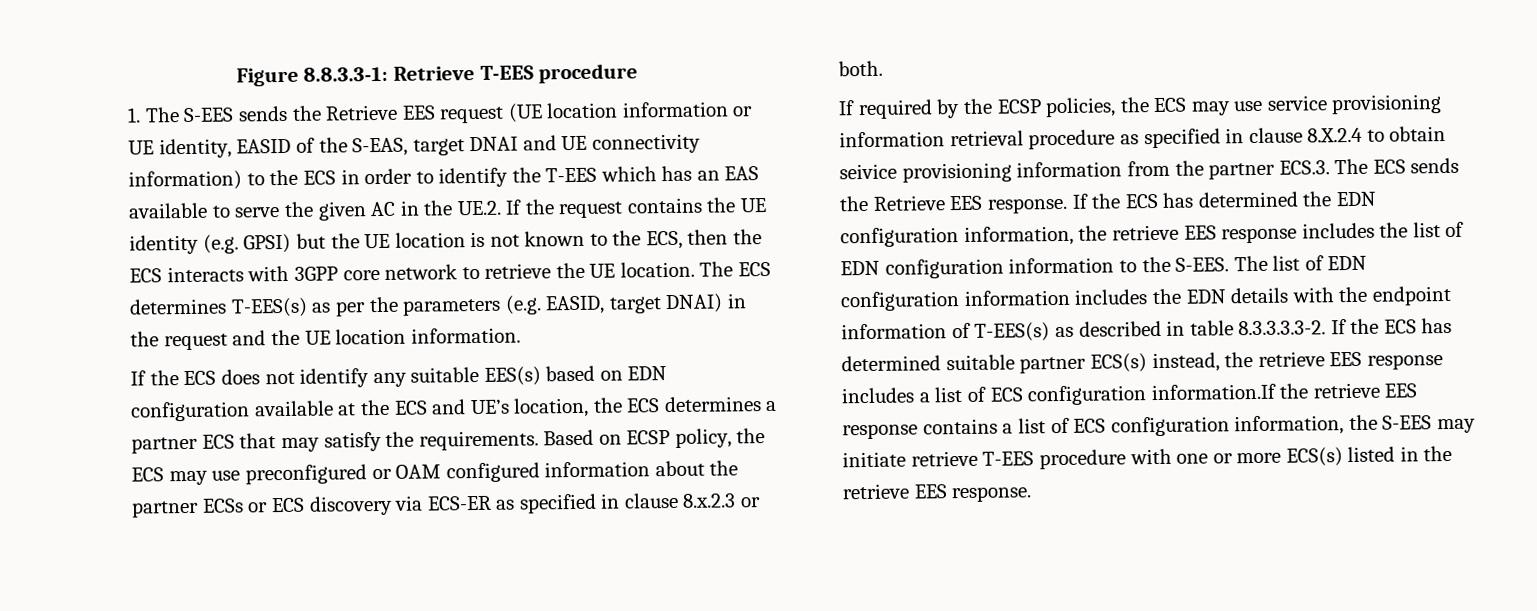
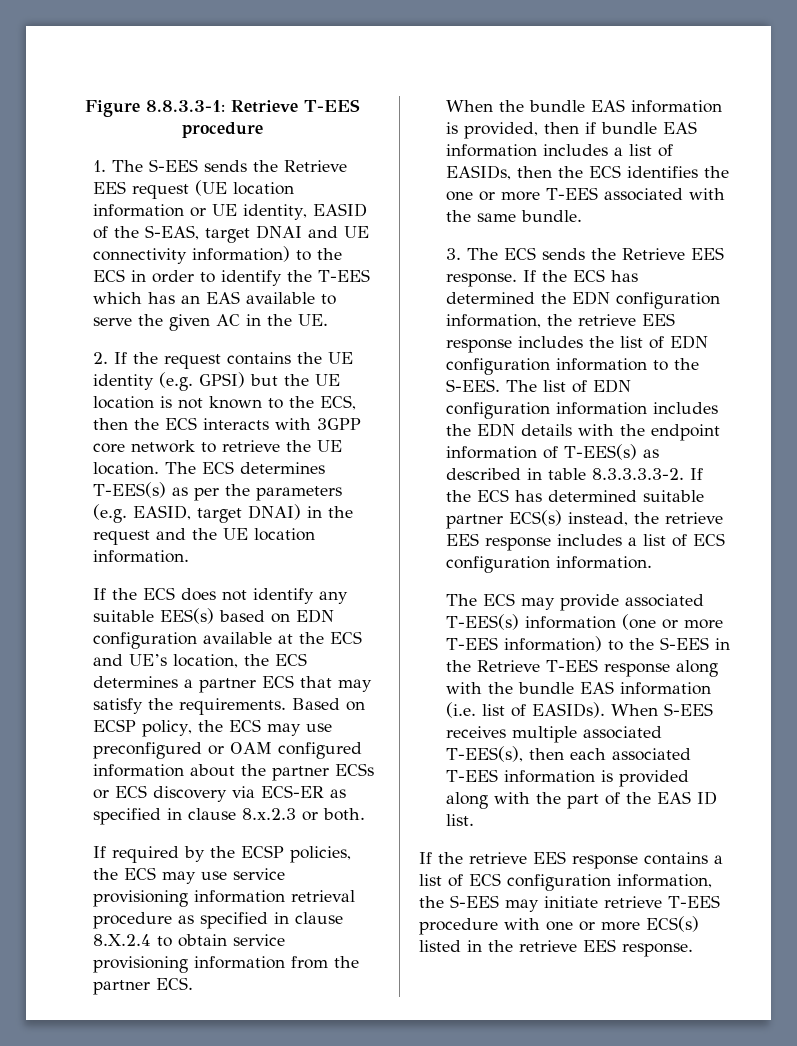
[456,200,502,216] UE.2. -> [297,314,328,326] [92,352,108,364] UE. // 2.
[839,163,898,180] seivice -> [232,934,285,946] service
[1278,160,1330,175] ECS.3. -> [155,977,193,990] [445,99,722,113] [445,121,697,139] [445,144,673,157] [445,165,729,180] [445,187,725,201] [445,210,582,222] [445,248,461,260] ECS. // When the bundle EAS information is provided, then if bundle EAS information includes a list of EASIDs, then the ECS identifies the one or more T-EES associated with the same bundle. // 3.
[1150,383,1276,401] information.If -> [555,556,652,569] [445,593,704,611] [445,614,723,630] [445,636,730,652] [445,659,718,677] [445,681,711,695] [445,702,713,718] [445,726,662,743] [445,746,691,762] [445,769,689,787] [445,791,717,809] [445,814,474,826] [419,852,432,864] information. // The ECS may provide associated T-EES(s) information (one or more T-EES information) to the S-EES in the Retrieve T-EES response along with the bundle EAS information (i.e. list of EASIDs). When S-EES receives multiple associated T-EES(s), then each associated T-EES information is provided along with the part of the EAS ID list. // If

